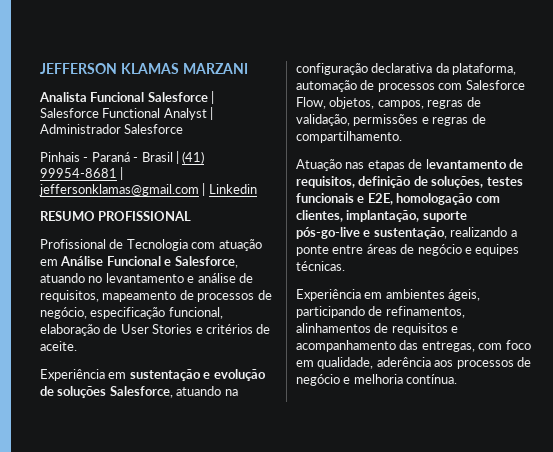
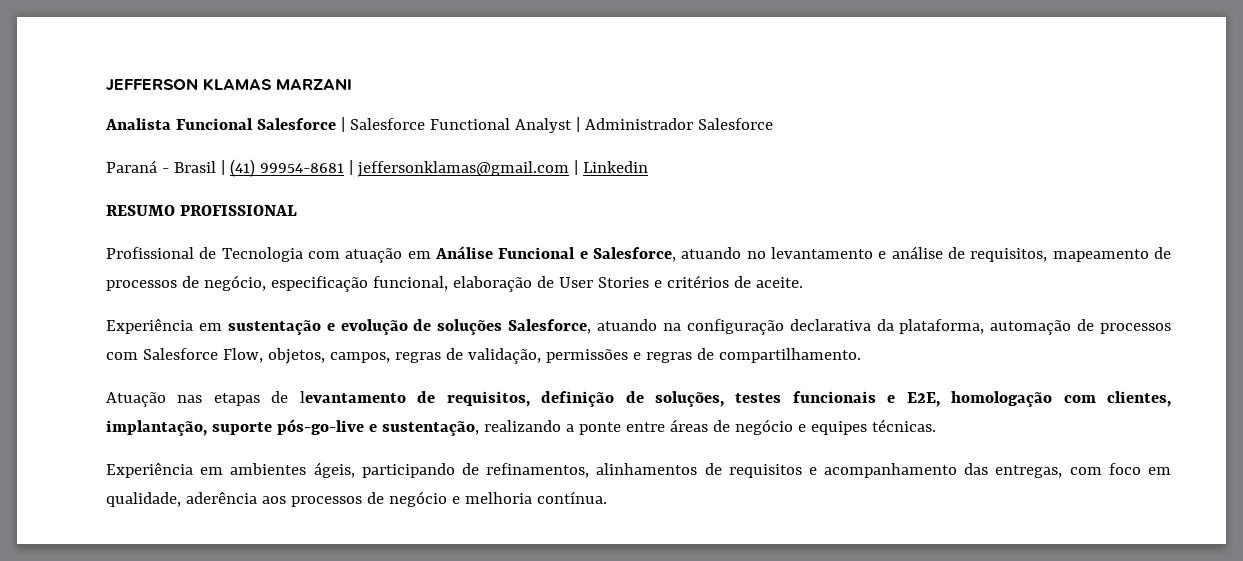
[40,152,89,162] Pinhais - -> (773, 124) none

